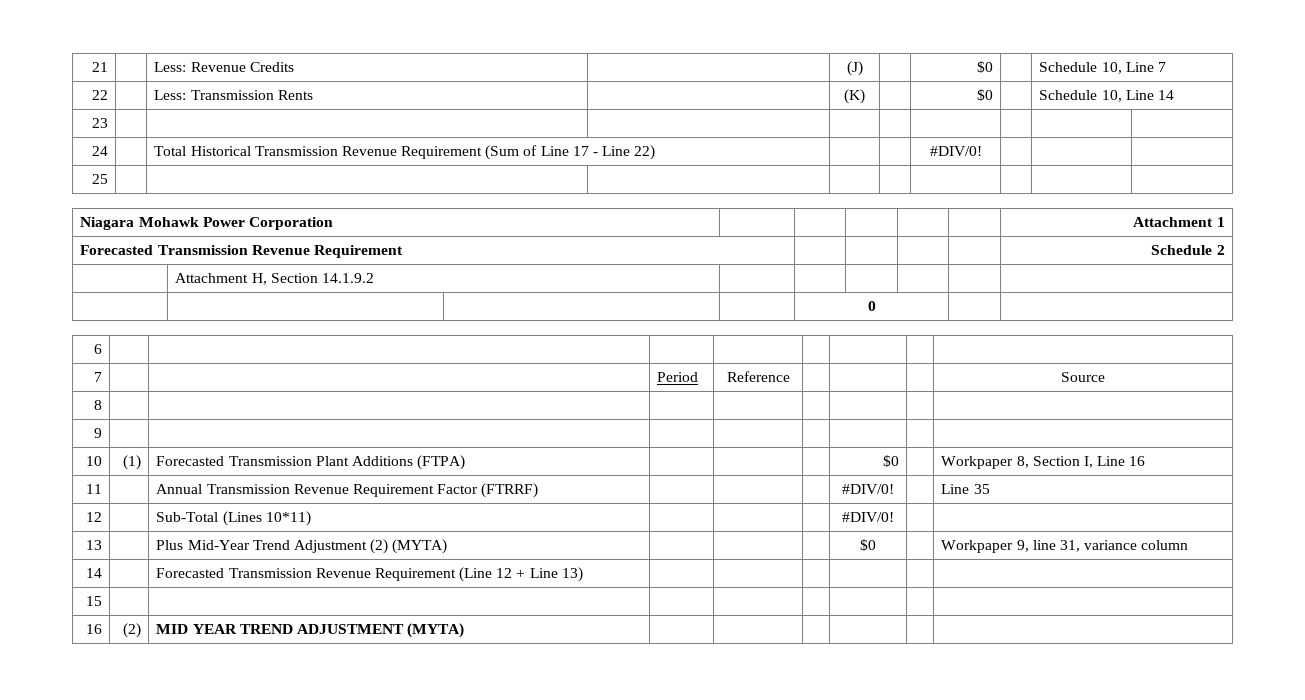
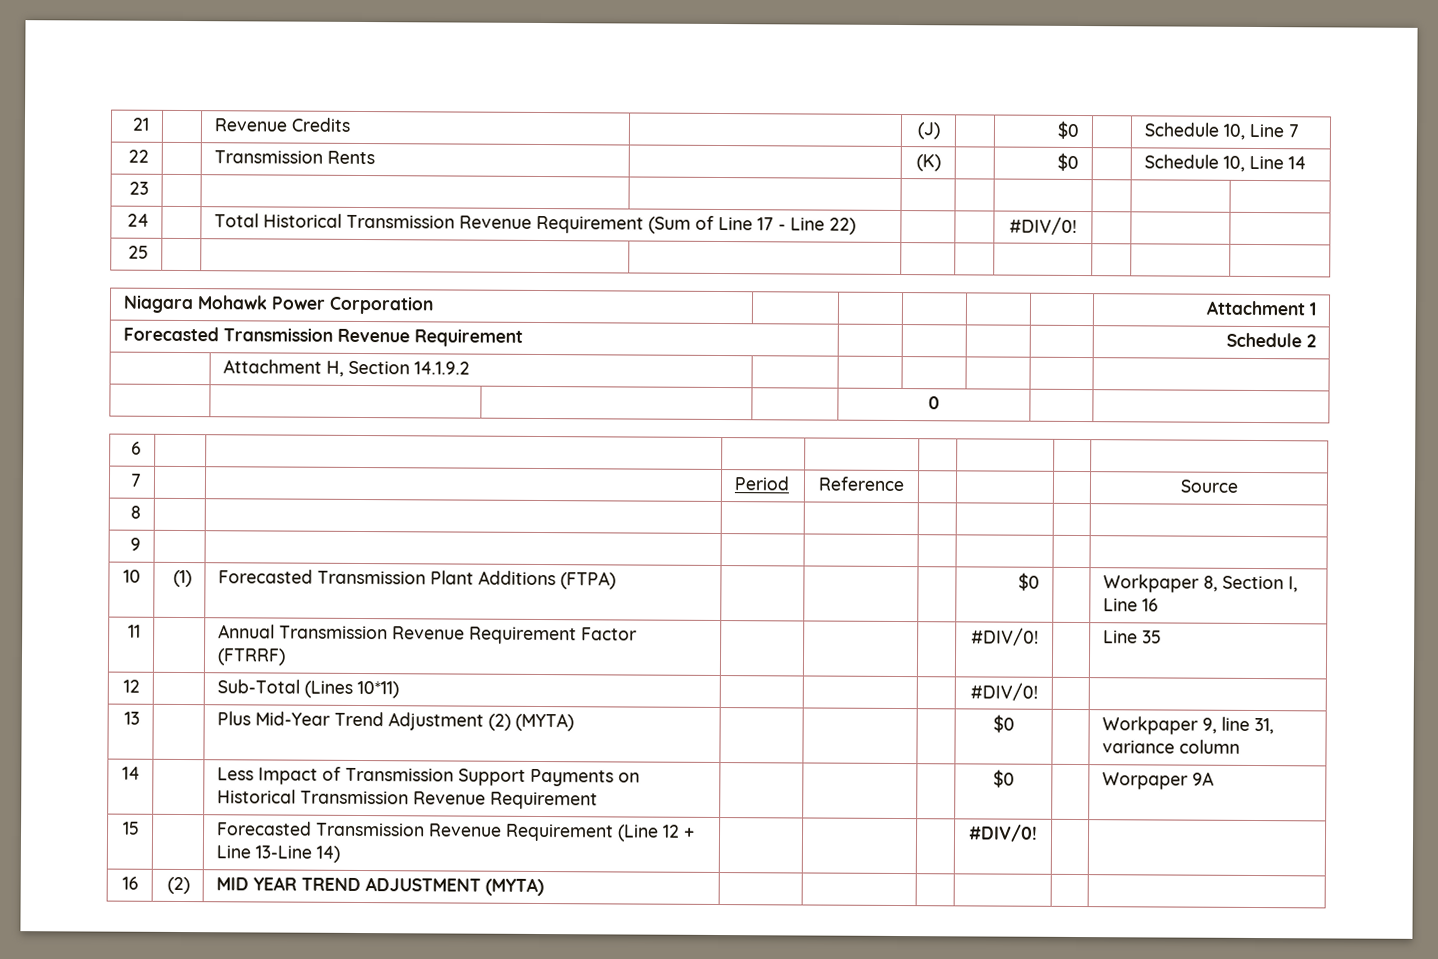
[154,62,187,72] Less: -> (151, 124) none
[154,90,187,100] Less: -> (150, 156) none
(102, 573) none -> [216,766,640,787] [216,789,598,810] [992,769,1015,788] [1101,771,1214,790] [123,821,141,835] | Less Impact of Transmission Support Payments on Historical Transmission Revenue Requirement | | | | $0 | | Worpaper 9A // 15 |
[561,567,583,582] [85,596,102,606] 13) | | | | | | // 15 | | | | | | -> [254,845,340,863] [968,824,1038,842] 13-Line 14) | | | | #DIV/0!

